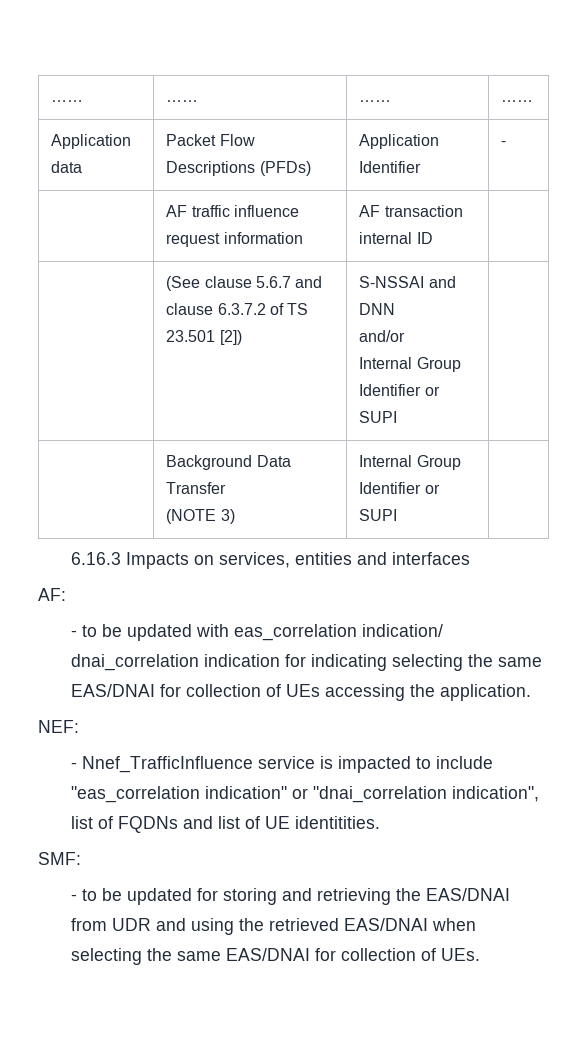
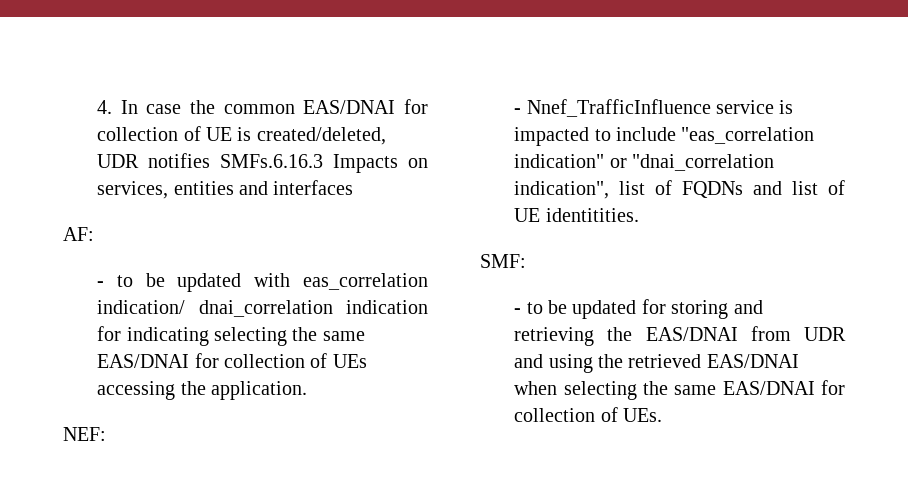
[51,100,84,102] [166,100,199,102] [359,100,392,102] [501,100,534,102] [51,134,132,149] [51,161,83,173] [166,134,255,146] [166,161,311,176] [359,134,440,149] [359,161,422,173] [501,141,507,146] [166,205,299,217] [166,232,303,247] [359,205,463,217] [359,232,433,244] [166,276,323,291] [166,303,309,315] [166,330,242,345] [359,276,456,288] [359,303,396,315] [359,330,406,342] [359,357,461,372] [359,384,440,396] [359,411,398,423] [166,455,291,470] [166,482,227,494] [166,509,235,524] [359,455,461,470] [359,482,440,494] [359,509,398,521] [71,552,122,565] …… | …… | …… | …… // Application data | Packet Flow Descriptions (PFDs) | Application Identifier | - // | AF traffic influence request information | AF transaction internal ID | // | (See clause 5.6.7 and clause 6.3.7.2 of TS 23.501 [2]) | S-NSSAI and DNN // and/or // Internal Group Identifier or SUPI | // | Background Data Transfer // (NOTE 3) | Internal Group Identifier or SUPI | // 6.16.3 -> [97,99,429,114] [97,126,386,145] [97,153,324,168] 4. In case the common EAS/DNAI for collection of UE is created/deleted, UDR notifies SMFs.6.16.3

